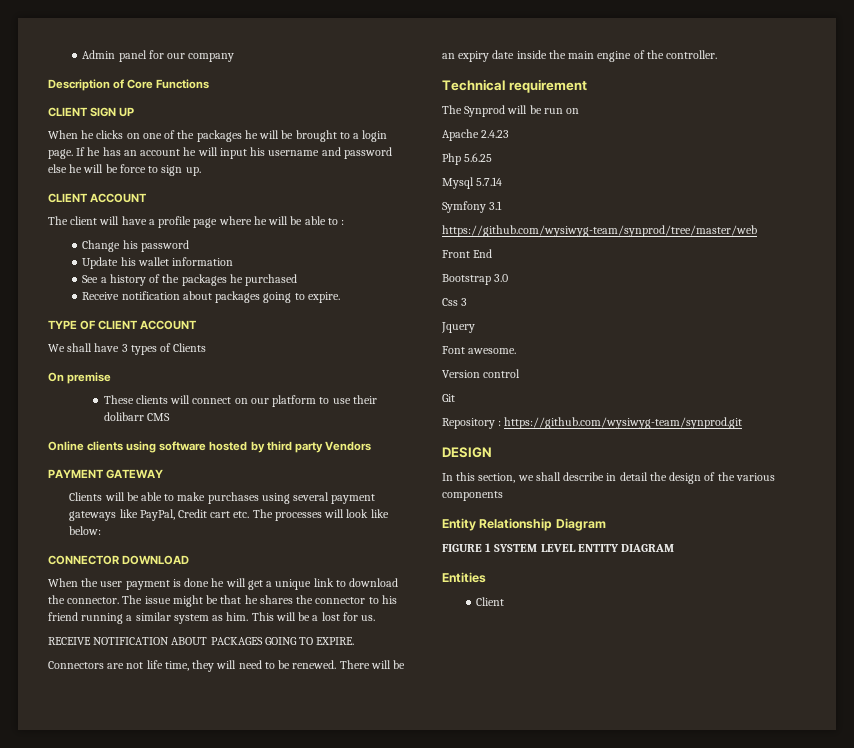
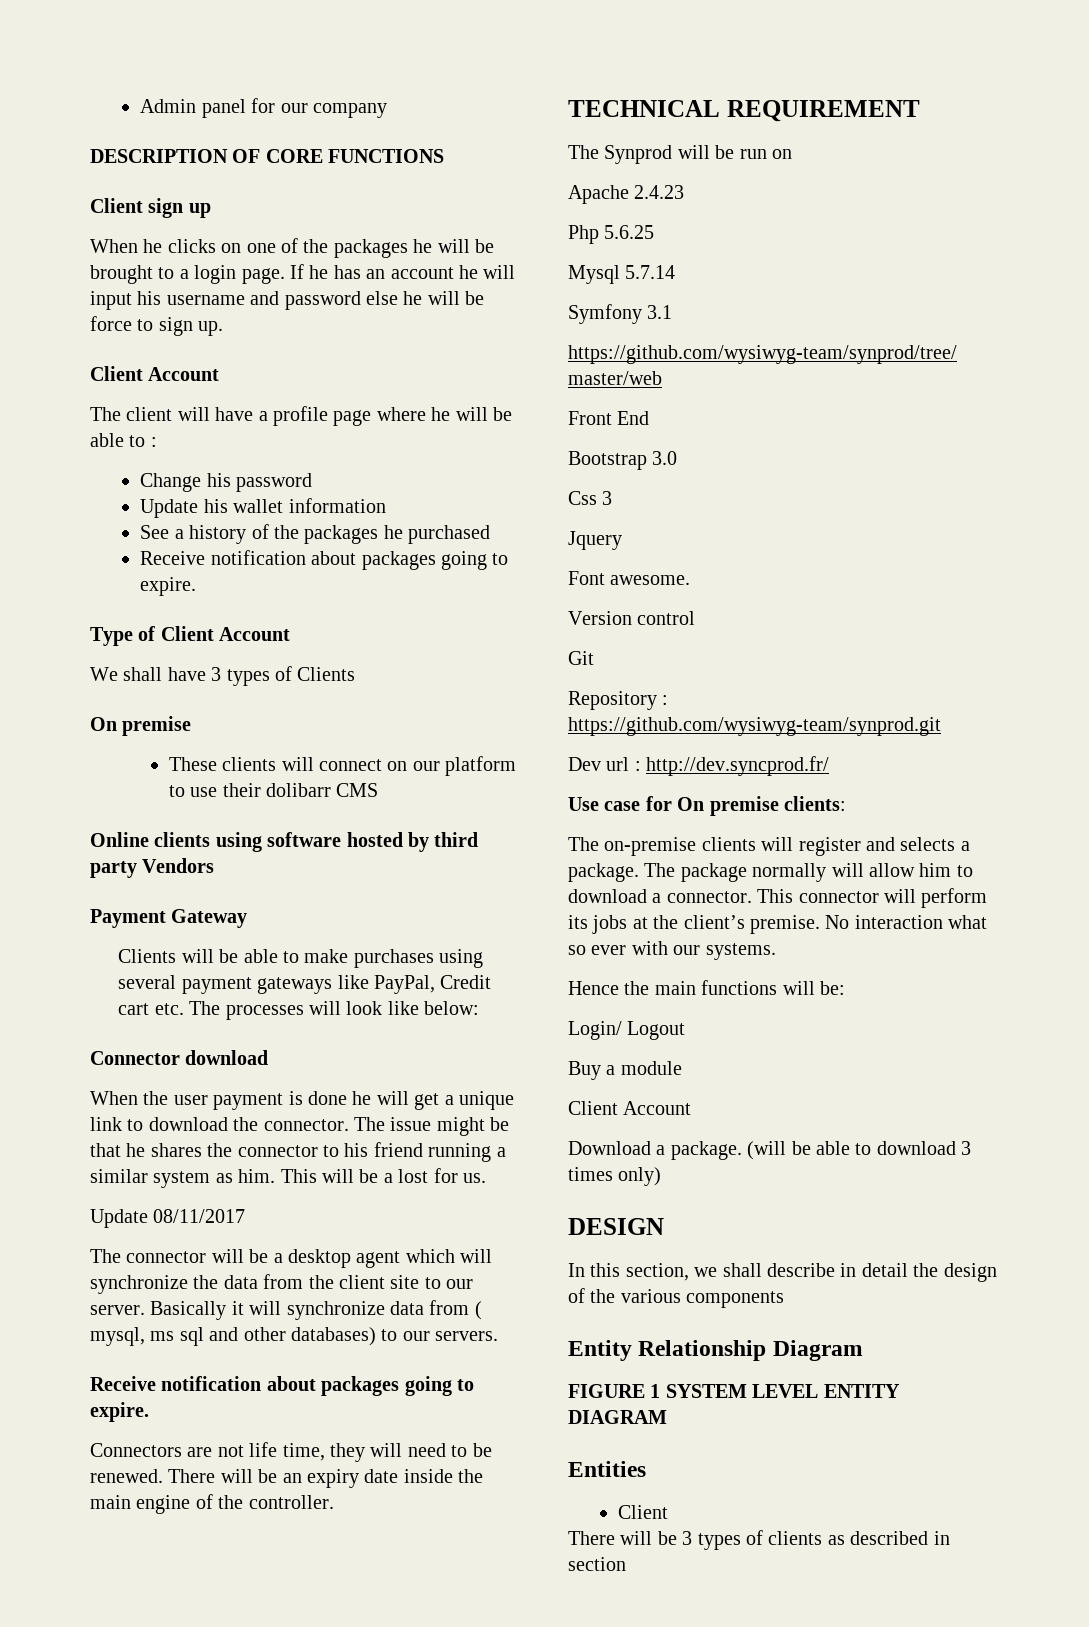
[48,79,210,91] [48,107,135,117] Description of Core Functions // CLIENT SIGN UP -> [90,149,445,163] [90,198,211,218] DESCRIPTION OF CORE FUNCTIONS // Client sign up
[48,193,148,203] CLIENT ACCOUNT -> [90,366,220,381] Client Account
[48,320,198,330] TYPE OF CLIENT ACCOUNT -> [90,626,291,646] Type of Client Account
[48,469,164,479] PAYMENT GATEWAY -> [90,909,248,928] Payment Gateway
[48,555,190,565] CONNECTOR DOWNLOAD -> [90,1050,269,1065] Connector download
[48,637,355,645] RECEIVE NOTIFICATION ABOUT PACKAGES GOING TO EXPIRE. -> [90,1209,246,1228] [90,1249,493,1268] [90,1274,474,1294] [90,1300,482,1320] [90,1327,499,1346] [90,1376,474,1396] [90,1402,149,1422] Update 08/11/2017 // The connector will be a desktop agent which will synchronize the data from the client site to our server. Basically it will synchronize data from ( mysql, ms sql and other databases) to our servers. // Receive notification about packages going to expire.
[442,79,587,93] Technical requirement -> [568,100,920,122] TECHNICAL REQUIREMENT
(743, 423) none -> [568,756,830,776] [568,796,846,816] [568,837,970,856] [568,863,973,882] [568,888,988,908] [568,915,988,934] [568,941,776,960] [568,980,845,995] [568,1021,686,1040] [568,1061,682,1080] [568,1101,692,1115] [568,1141,972,1160] [568,1167,662,1186] // Dev url : http://dev.syncprod.fr/ // Use case for On premise clients: // The on-premise clients will register and selects a package. The package normally will allow him to download a connector. This connector will perform its jobs at the client’s premise. No interaction what so ever with our systems. // Hence the main functions will be: // Login/ Logout // Buy a module // Client Account // Download a package. (will be able to download 3 times only)
(505, 601) none -> [568,1530,950,1550] [568,1557,626,1571] // There will be 3 types of clients as described in section

